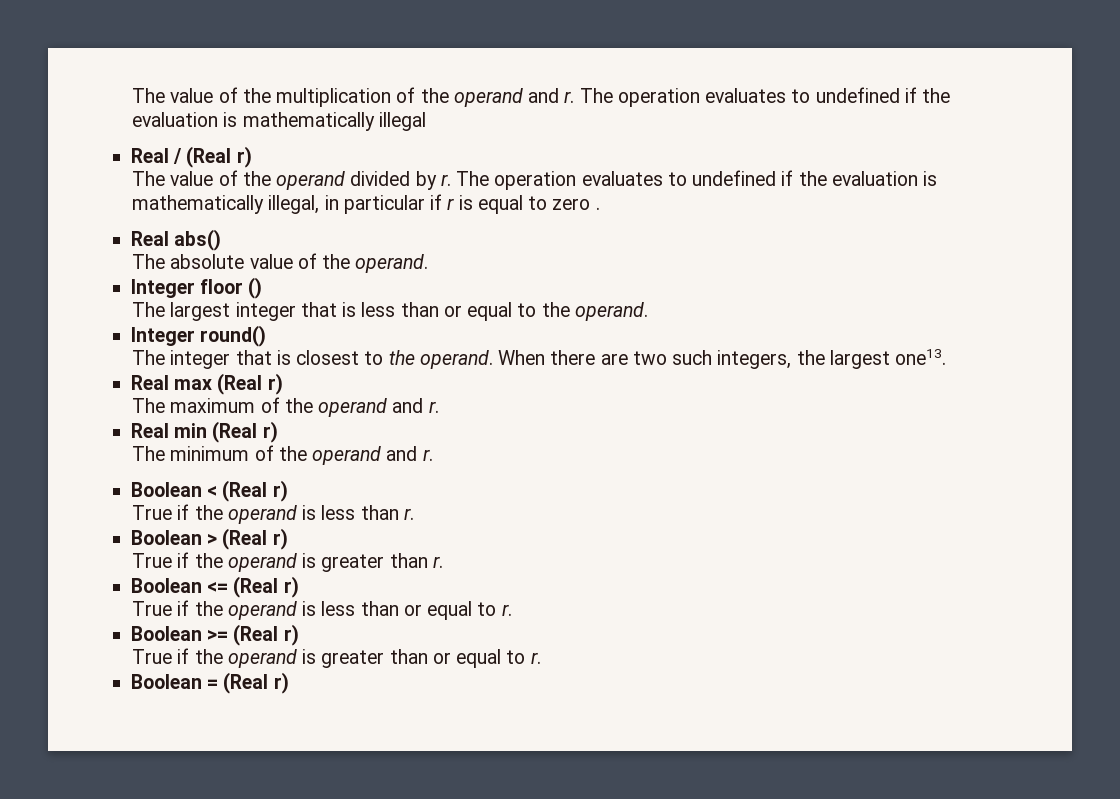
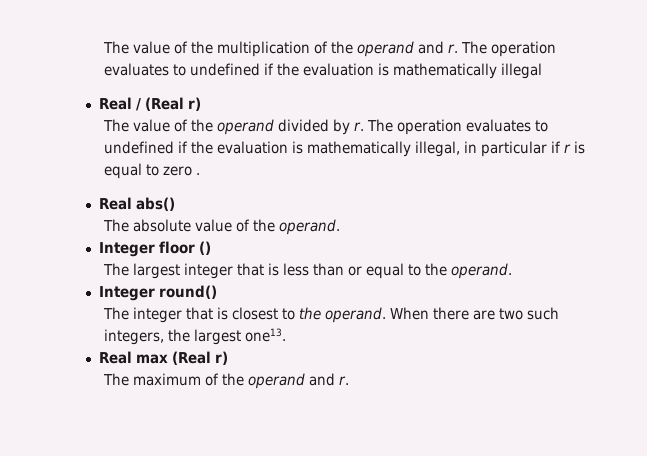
[130,421,278,443] [132,445,433,465] [130,480,288,502] [132,504,414,524] [130,528,288,550] [132,552,443,572] [130,576,299,598] [132,600,512,620] [130,624,299,646] [132,648,541,668] [130,672,289,694] // Real min (Real r) // The minimum of the operand and r. // Boolean < (Real r) // True if the operand is less than r. // Boolean > (Real r) // True if the operand is greater than r. // Boolean <= (Real r) // True if the operand is less than or equal to r. // Boolean >= (Real r) // True if the operand is greater than or equal to r. // Boolean = (Real r) -> (350, 380) none

